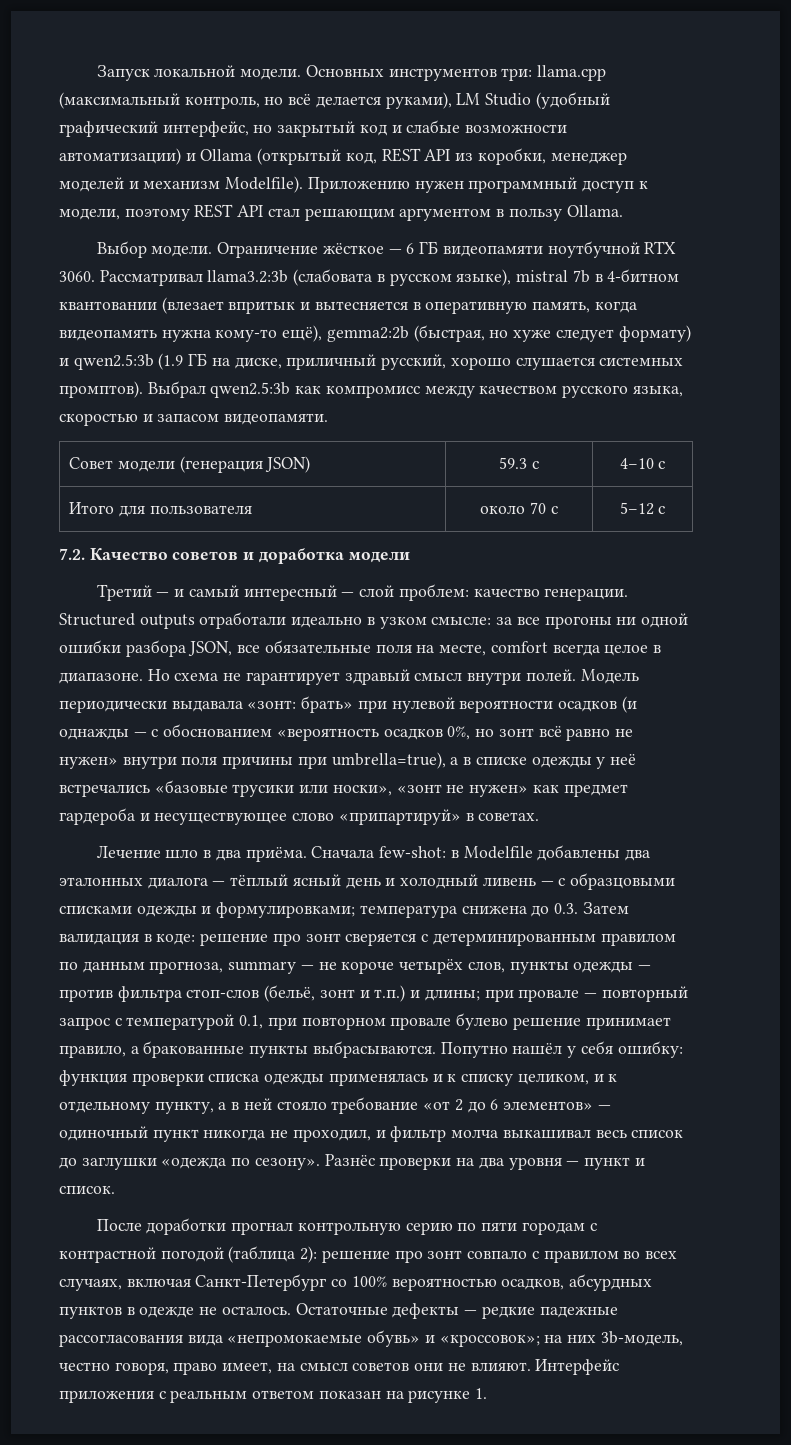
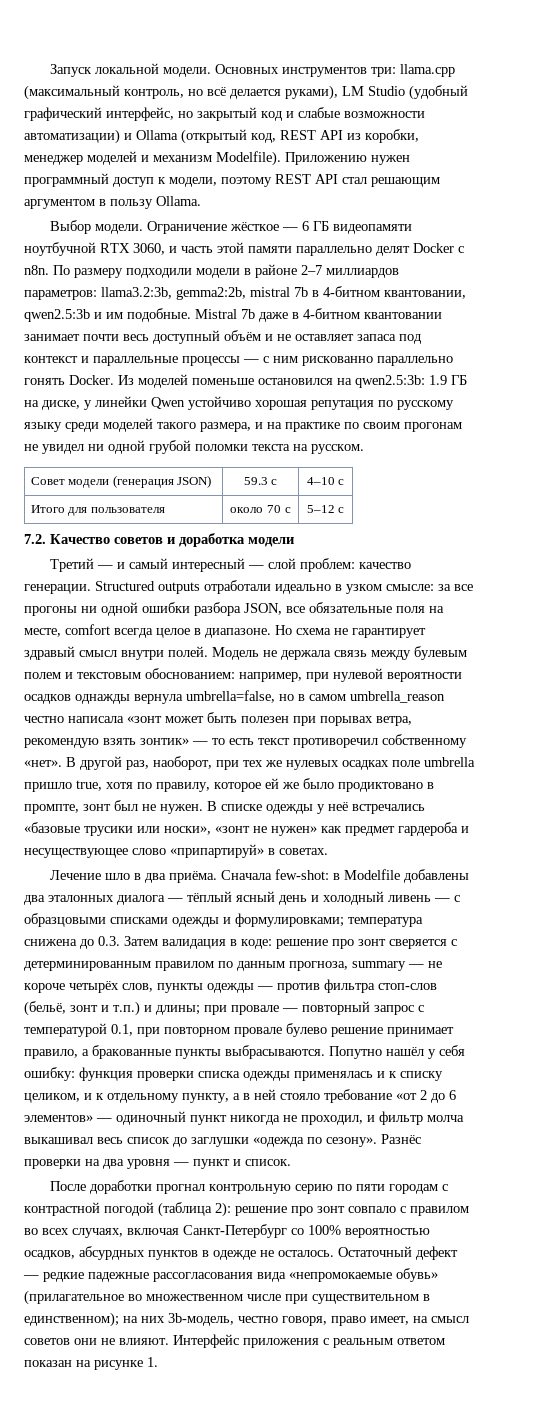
[59,269,680,286] [59,297,637,314] [59,325,691,342] [59,353,684,370] [59,381,683,398] [59,413,329,426] 3060. Рассматривал llama3.2:3b (слабовата в русском языке), mistral 7b в 4-битном квантовании (влезает впритык и вытесняется в оперативную память, когда видеопамять нужна кому-то ещё), gemma2:2b (быстрая, но хуже следует формату) и qwen2.5:3b (1.9 ГБ на диске, приличный русский, хорошо слушается системных промптов). Выбрал qwen2.5:3b как компромисс между качеством русского языка, скоростью и запасом видеопамяти. -> [133,242,464,256] [24,264,399,278] [24,286,466,300] [24,308,442,322] [24,330,422,344] [24,356,453,366] [24,374,467,388] [24,396,454,410] [24,418,462,432] [24,440,364,454] 3060, и часть этой памяти параллельно делят Docker с n8n. По размеру подходили модели в районе 2–7 миллиардов параметров: llama3.2:3b, gemma2:2b, mistral 7b в 4-битном квантовании, qwen2.5:3b и им подобные. Mistral 7b даже в 4-битном квантовании занимает почти весь доступный объём и не оставляет запаса под контекст и параллельные процессы — с ним рискованно параллельно гонять Docker. Из моделей поменьше остановился на qwen2.5:3b: 1.9 ГБ на диске, у линейки Qwen устойчиво хорошая репутация по русскому языку среди моделей такого размера, и на практике по своим прогонам не увидел ни одной грубой поломки текста на русском.
[59,696,637,713] [59,724,633,741] [59,752,472,769] периодически выдавала «зонт: брать» при нулевой вероятности осадков (и однажды — с обоснованием «вероятность осадков 0%, но зонт всё равно не нужен» внутри поля причины при umbrella=true), а в -> [263,646,467,660] [24,668,462,682] [24,690,445,704] [24,712,412,726] [24,734,467,748] [24,756,475,770] [24,778,434,792] [24,800,217,814] не держала связь между булевым полем и текстовым обоснованием: например, при нулевой вероятности осадков однажды вернула umbrella=false, но в самом umbrella_reason честно написала «зонт может быть полезен при порывах ветра, рекомендую взять зонтик» — то есть текст противоречил собственному «нет». В другой раз, наоборот, при тех же нулевых осадках поле umbrella пришло true, хотя по правилу, которое ей же было продиктовано в промпте, зонт был не нужен. В
[295,1303,460,1319] Остаточные дефекты -> [338,1246,458,1260] Остаточный дефект
[424,1334,540,1347] и «кроссовок»; -> [24,1290,430,1305] [24,1312,119,1327] (прилагательное во множественном числе при существительном в единственном);

